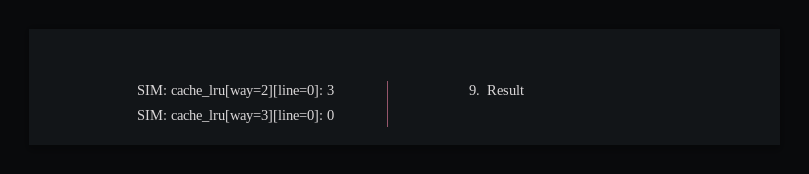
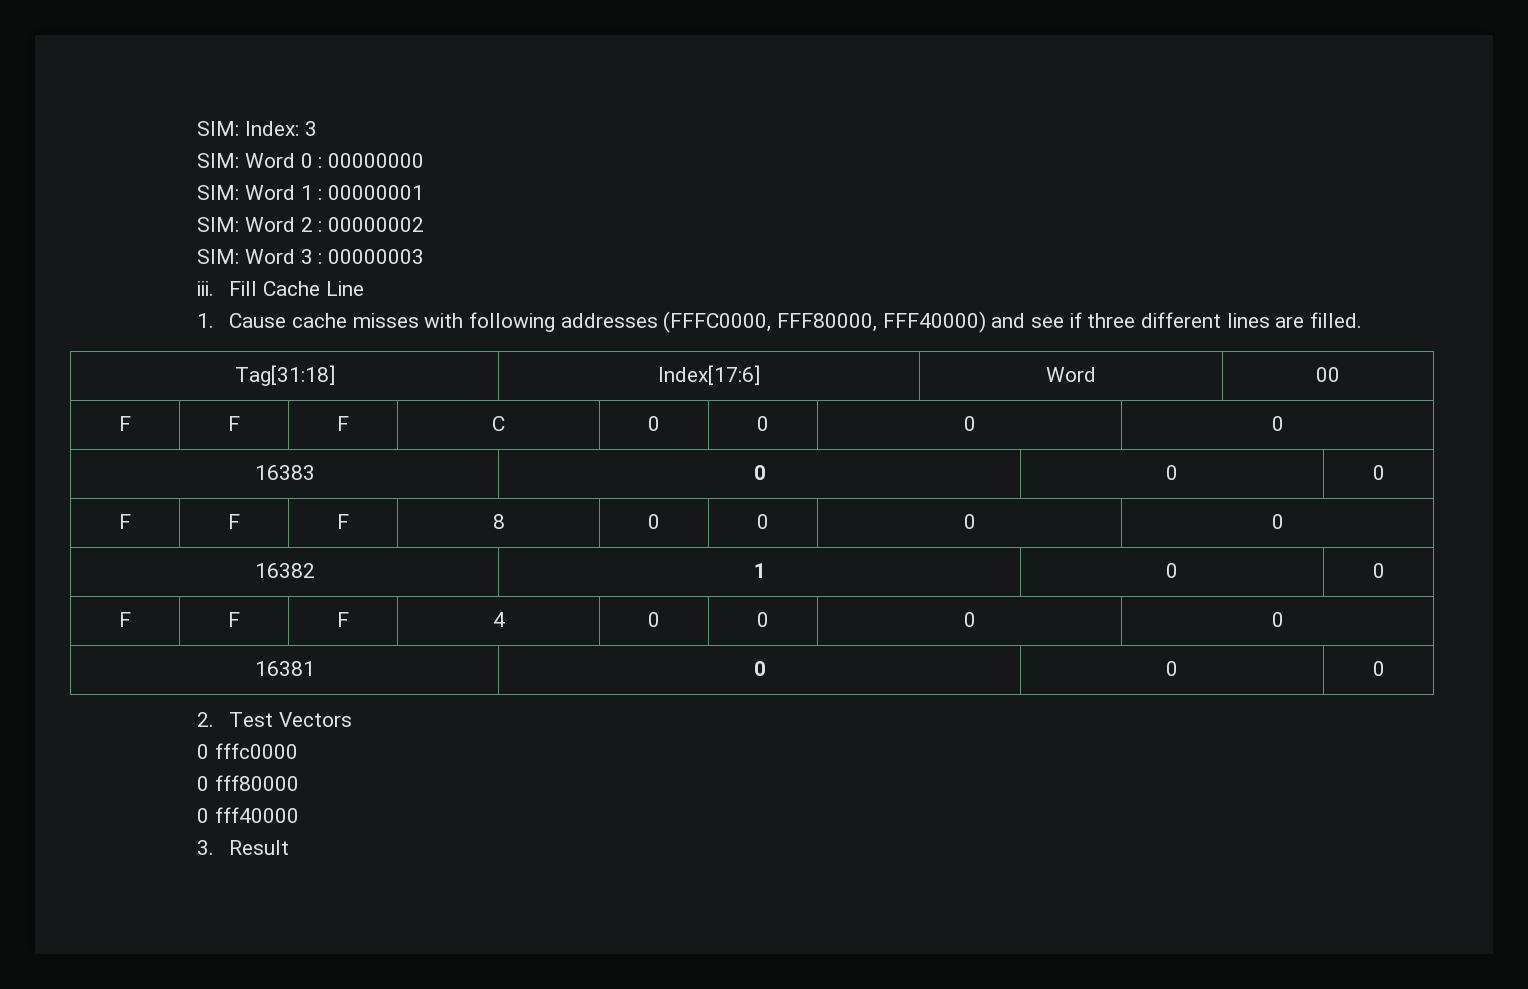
[136,85,323,98] SIM: cache_lru[way=2][line=0]: -> [197,121,300,136] SIM: Index:
[170,110,334,123] [468,85,480,95] cache_lru[way=3][line=0]: 0 // 9. -> [245,153,425,168] [197,185,425,200] [197,217,425,232] [197,249,425,264] [197,281,364,296] [197,311,1362,333] [234,365,335,386] [658,365,760,385] [1046,367,1096,382] [1316,367,1340,382] [119,416,131,431] [228,416,240,431] [337,416,349,431] [492,416,505,431] [648,416,660,431] [757,416,769,431] [963,416,976,431] [1271,416,1284,431] [254,465,315,480] [753,465,766,480] [1166,465,1178,480] [1372,465,1385,480] [119,514,131,529] [228,514,240,529] [337,514,349,529] [492,514,505,529] [648,514,660,529] [757,514,769,529] [963,514,976,529] [1271,514,1284,529] [254,563,315,578] [753,563,766,578] [1166,563,1178,578] [1372,563,1385,578] [119,612,131,627] [228,612,240,627] [337,612,349,627] [492,612,505,627] [648,612,660,627] [757,612,769,627] [963,612,976,627] [1271,612,1284,627] [254,661,315,676] [753,661,766,676] [1166,661,1178,676] [1372,661,1385,676] [197,712,352,727] [197,743,299,759] [197,775,300,791] [197,807,300,823] [197,840,215,855] Word 0 : 00000000 // SIM: Word 1 : 00000001 // SIM: Word 2 : 00000002 // SIM: Word 3 : 00000003 // iii. Fill Cache Line // 1. Cause cache misses with following addresses (FFFC0000, FFF80000, FFF40000) and see if three different lines are filled. // Tag[31:18] | Index[17:6] | Word | 00 // F | F | F | C | 0 | 0 | 0 | 0 // 16383 | 0 | 0 | 0 // F | F | F | 8 | 0 | 0 | 0 | 0 // 16382 | 1 | 0 | 0 // F | F | F | 4 | 0 | 0 | 0 | 0 // 16381 | 0 | 0 | 0 // 2. Test Vectors // 0 fffc0000 // 0 fff80000 // 0 fff40000 // 3.

